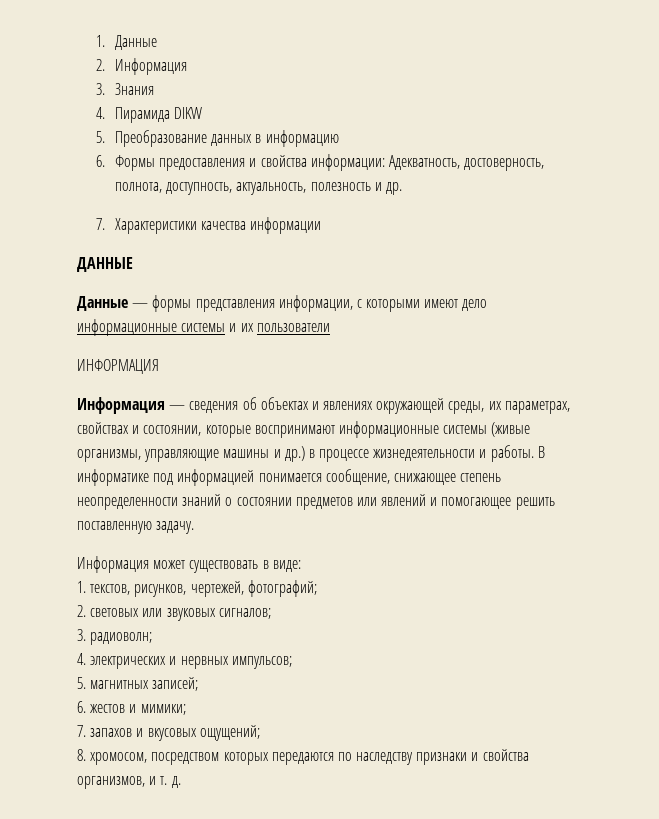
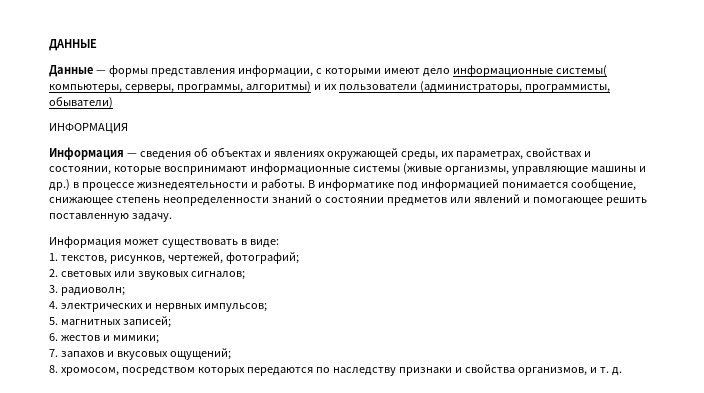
[96,35,158,50] [96,58,188,75] [96,83,155,95] [96,107,203,123] [96,130,339,147] [96,154,545,171] [115,182,402,195] [96,217,322,234] 1. Данные // 2. Информация // 3. Знания // 4. Пирамида DIKW // 5. Преобразование данных в информацию // 6. Формы предоставления и свойства информации: Адекватность, достоверность, полнота, доступность, актуальность, полезность и др. // 7. Характеристики качества информации // -> (49, 45) none
[181,323,226,332] системы -> [555,65,607,77] [49,81,311,93] системы( компьютеры, серверы, программы, алгоритмы)
(330, 327) none -> [419,81,610,93] [49,96,113,109] (администраторы, программисты, обыватели)

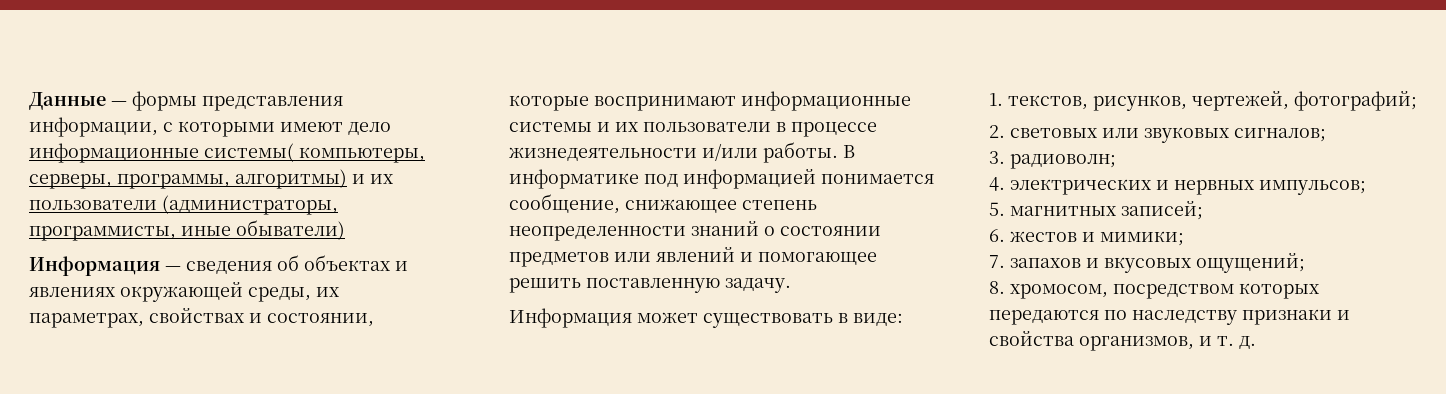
[49,39,97,51] ДАННЫЕ // -> (29, 101) none
(610, 88) none -> [181,226,231,236] иные
[49,123,128,134] // ИНФОРМАЦИЯ -> (345, 230) none
[402,163,646,175] [49,179,70,191] (живые организмы, управляющие машины и др.) -> [597,122,771,132] и их пользователи
[250,182,258,188] и -> [702,143,758,161] и/или

